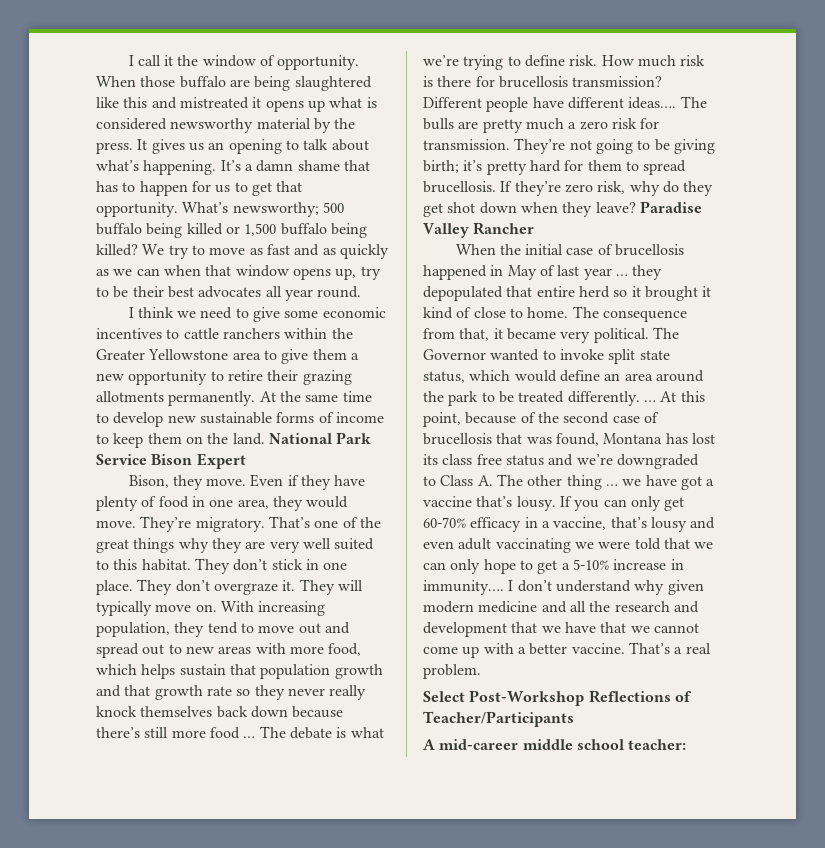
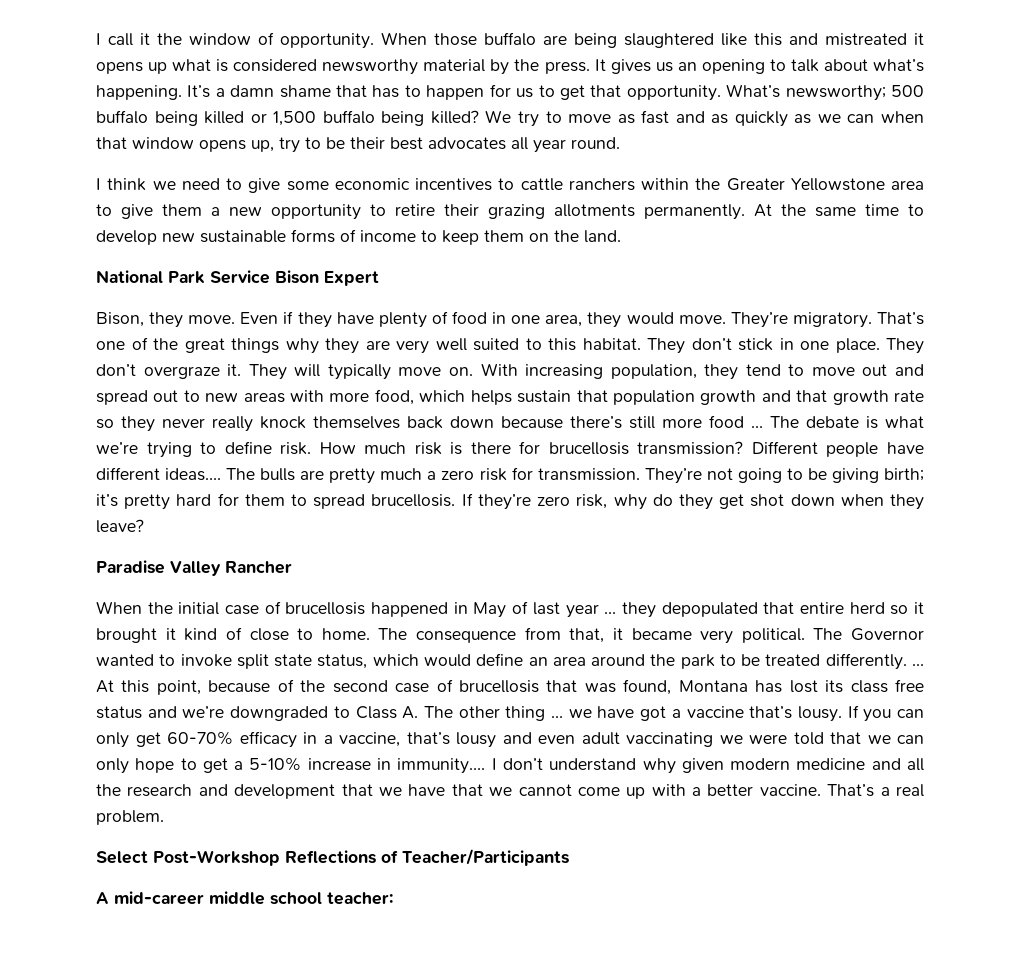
(265, 439) none -> (621, 236) //
(636, 207) none -> (144, 526) //

